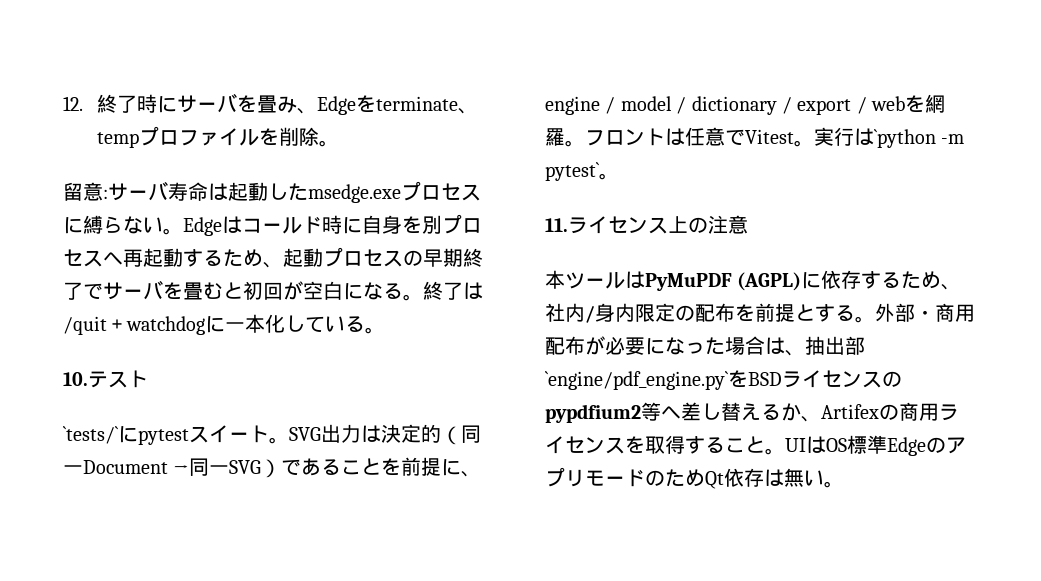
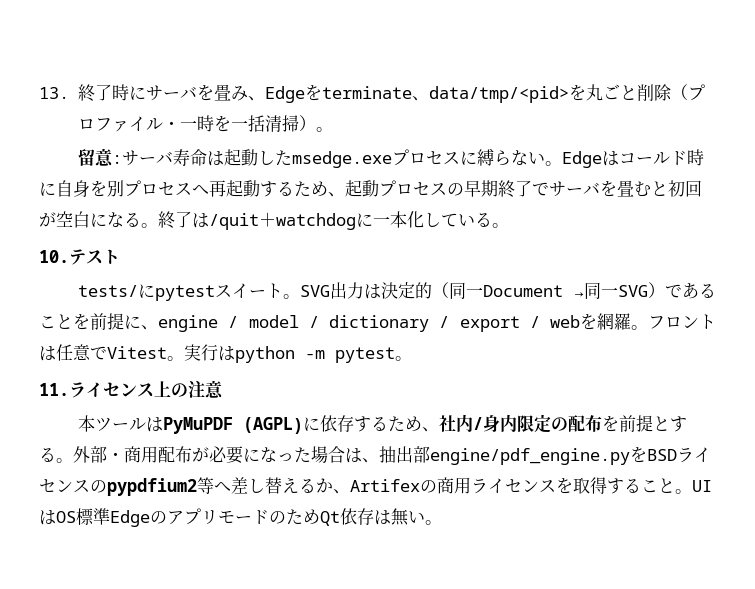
[63,96,83,111] 12. -> [39,87,69,99] 13.
[96,126,319,148] tempプロファイルを削除 -> [428,84,705,103] [77,115,316,132] data/tmp/<pid>を丸ごと削除（プロファイル・一時を一括清掃）
[63,426,119,444] `tests/` -> [78,285,139,297] tests/
[874,129,965,148] [545,162,600,181] `python -m pytest` -> [235,346,395,363] python -m pytest
[545,371,729,390] `engine/pdf_engine.py` -> [430,448,630,465] engine/pdf_engine.py

